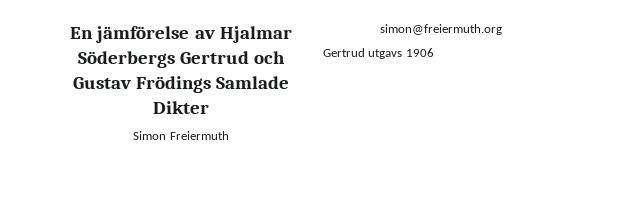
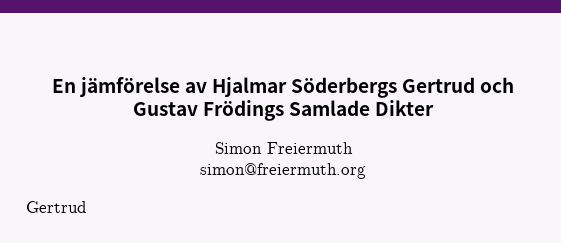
[368,48,434,59] utgavs 1906 -> (86, 207) none

